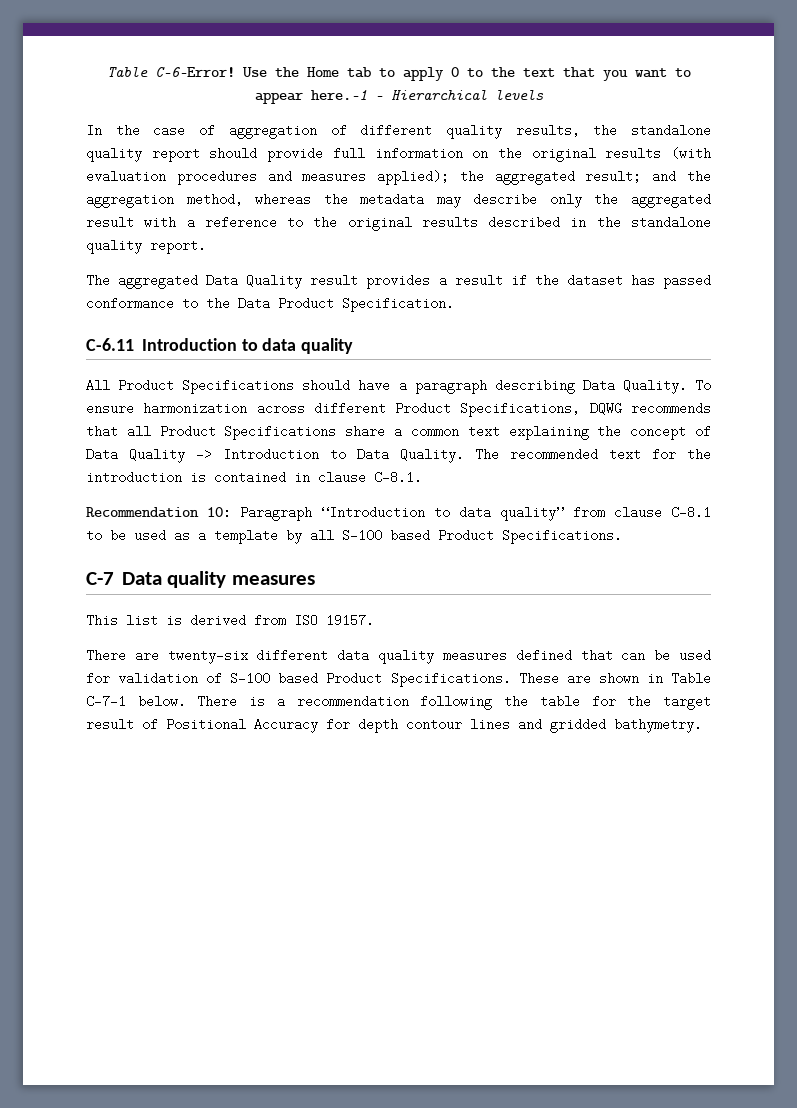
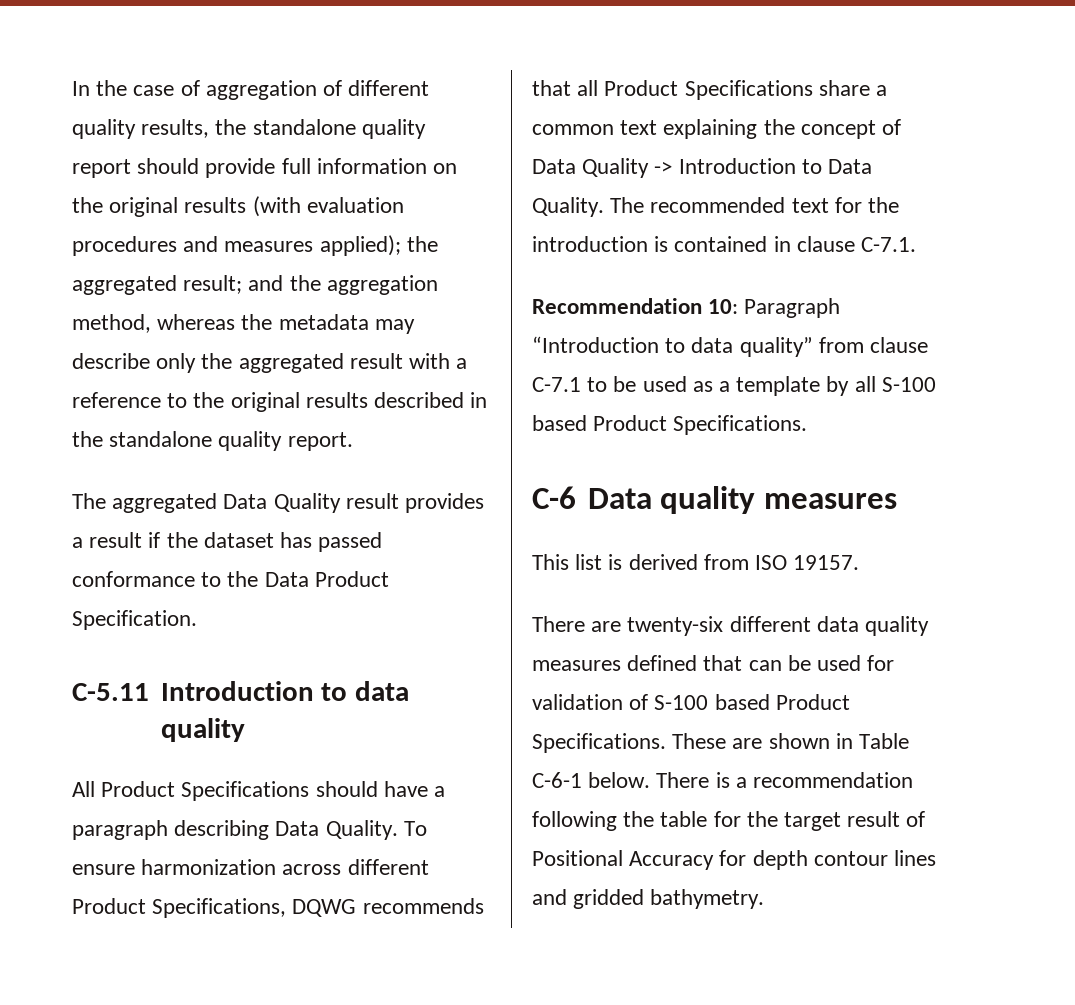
[106,67,691,81] [254,90,544,104] Table C-6-Error! Use the Home tab to apply 0 to the text that you want to appear here.-1 - Hierarchical levels // -> (72, 88) none
[86,338,134,351] C-6.11 -> [72,683,149,701] C-5.11
[374,471,422,484] C-8.1. -> [861,237,917,252] C-7.1.
[671,506,711,519] C-8.1 -> [532,377,581,392] C-7.1
[86,572,114,585] C-7 -> [532,486,576,509] C-6
[86,695,126,708] C-7-1 -> [532,772,582,788] C-6-1

